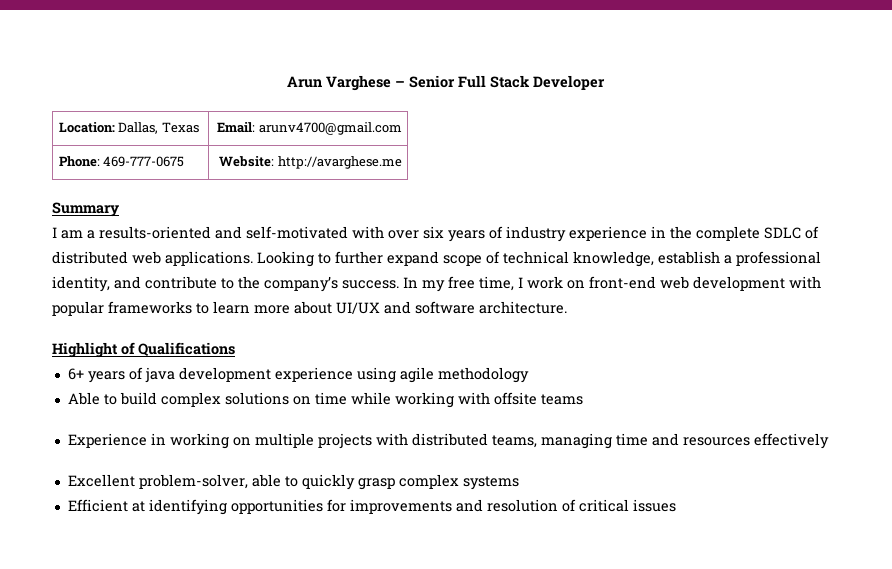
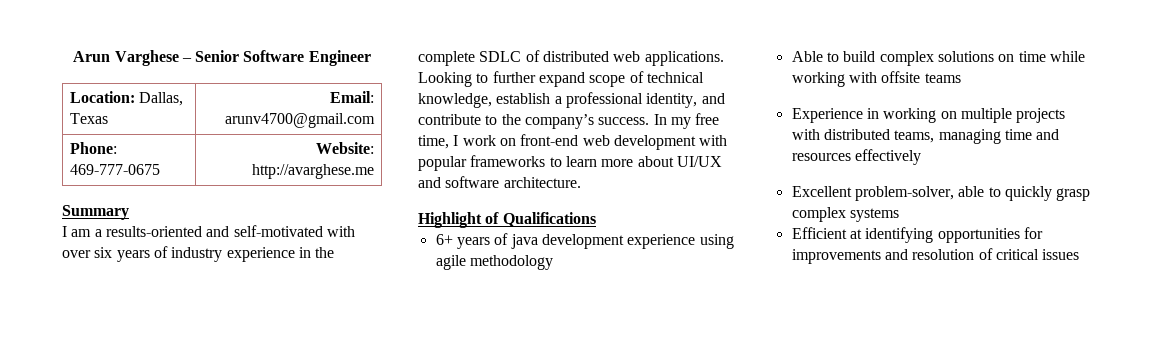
[458,75,605,90] Full Stack Developer -> [243,50,371,66] Software Engineer

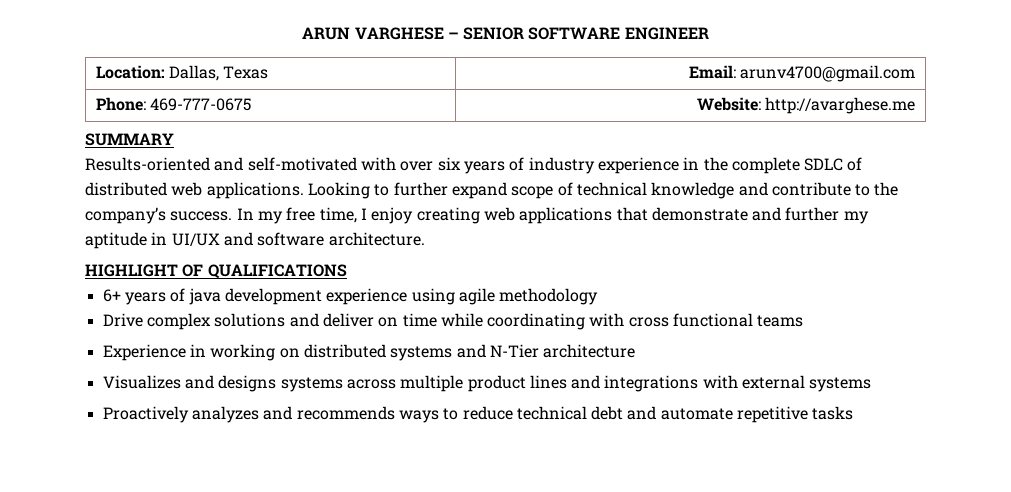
[73,50,371,66] Arun Varghese – Senior Software Engineer -> [302,27,709,40] ARUN VARGHESE – SENIOR SOFTWARE ENGINEER
[62,205,129,220] [62,226,202,237] Summary // I am a results-oriented -> [85,133,174,146] [85,157,210,171] SUMMARY // Results-oriented
[418,92,698,108] knowledge, establish a professional identity, -> [651,182,735,199] knowledge
[462,134,728,150] [418,155,674,171] work on front-end web development with popular frameworks to learn more about -> [371,207,869,224] [85,232,168,249] enjoy creating web applications that demonstrate and further my aptitude in
[418,212,596,228] Highlight of Qualifications -> [85,264,347,279] HIGHLIGHT OF QUALIFICATIONS
[791,51,1085,66] [791,71,921,87] Able to build complex solutions on time while working with offsite -> [102,313,754,330] Drive complex solutions and deliver on time while coordinating with cross functional
[960,108,1066,123] [791,129,1060,144] [791,149,921,165] [791,186,1091,201] [791,207,899,222] [791,227,1043,243] [791,248,1080,264] multiple projects with distributed teams, managing time and resources effectively // Excellent problem-solver, able to quickly grasp complex systems // Efficient at identifying opportunities for improvements and resolution of critical issues -> [303,344,636,361] [102,375,872,392] [102,406,854,423] distributed systems and N-Tier architecture // Visualizes and designs systems across multiple product lines and integrations with external systems // Proactively analyzes and recommends ways to reduce technical debt and automate repetitive tasks

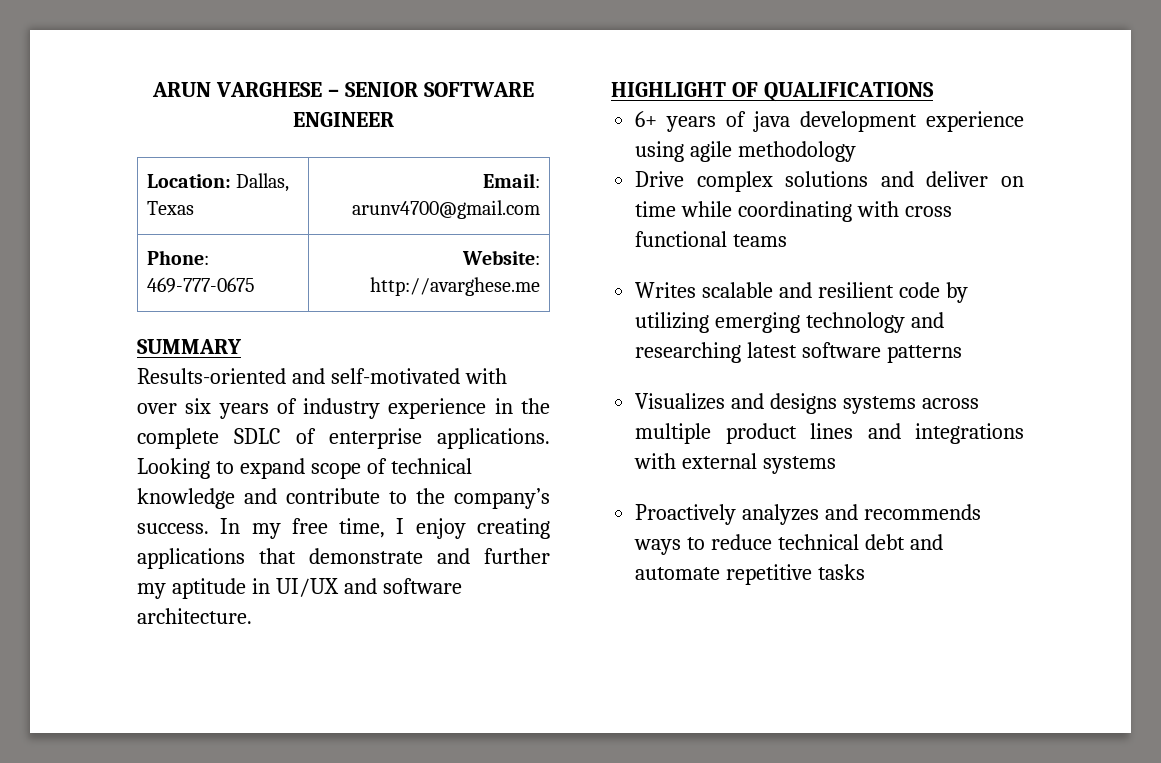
[85,182,203,196] distributed web -> [328,428,422,449] enterprise
[393,182,448,196] further -> (234, 467) none
[483,207,515,221] web -> (550, 528) none
[102,344,636,361] Experience in working on distributed systems and N-Tier architecture -> [635,282,968,303] [635,312,945,333] [635,342,963,363] Writes scalable and resilient code by utilizing emerging technology and researching latest software patterns

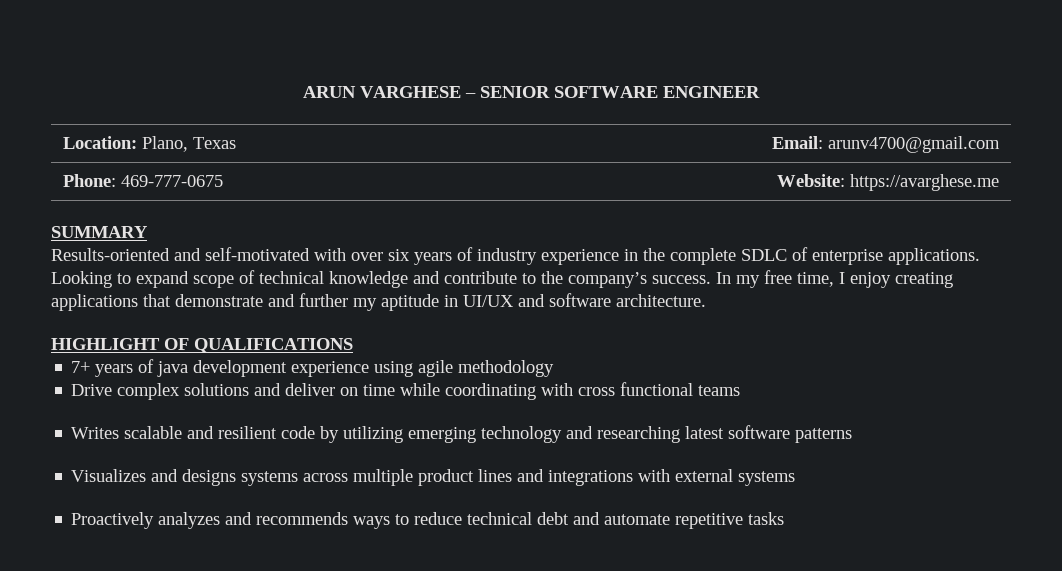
[236,173,290,192] Dallas, -> [142,136,189,152] Plano,
[370,277,541,296] http://avarghese.me -> [849,174,999,191] https://avarghese.me
[635,111,658,127] 6+ -> [71,361,91,373] 7+

